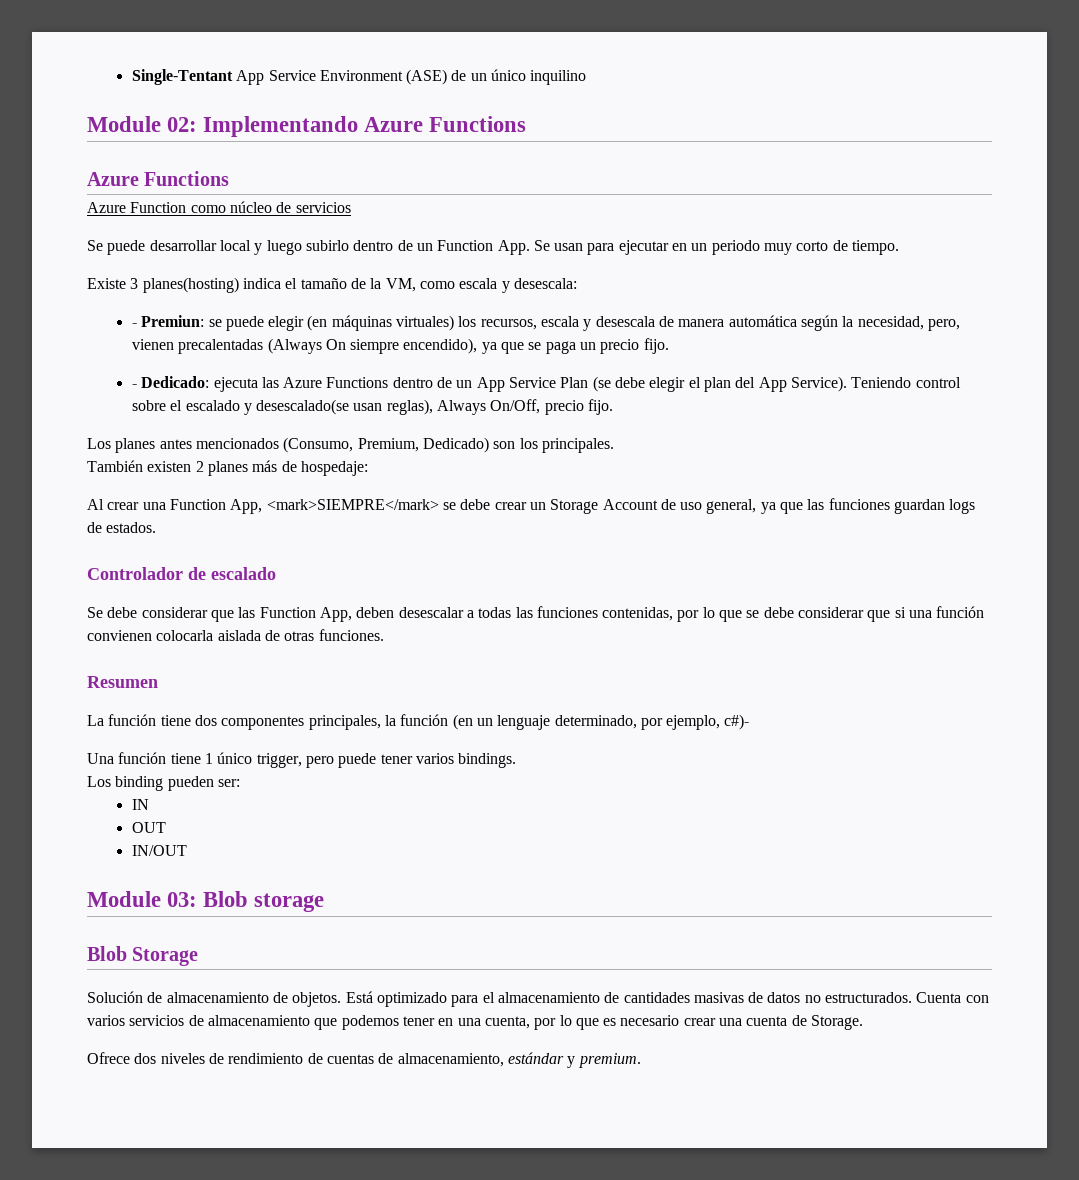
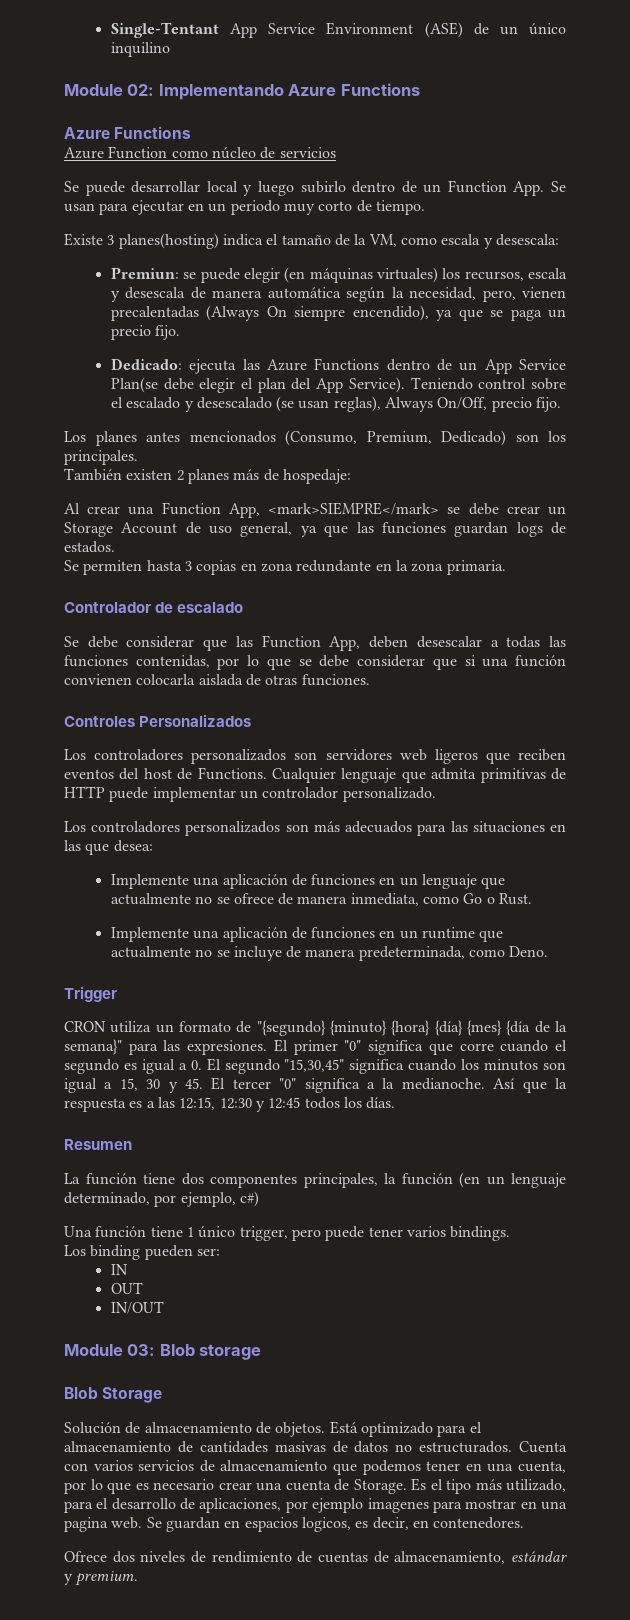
[131,323,137,327] - -> (559, 240) none
[131,384,137,388] - -> (181, 332) none
[560,376,611,392] Plan (se -> [110,377,158,393] Plan(se
[256,399,350,415] desescalado(se -> [196,396,295,412] desescalado (se
(157, 527) none -> [64,560,506,575] // Se permiten hasta 3 copias en zona redundante en la zona primaria.
(384, 635) none -> [64,714,252,727] [64,749,566,764] [64,767,566,783] [64,786,436,802] [64,821,566,836] [64,840,153,855] [110,874,506,889] [110,893,533,906] [110,927,504,942] [110,946,549,961] [64,986,117,1002] [64,1020,567,1036] [64,1039,568,1055] [64,1058,566,1074] [64,1077,567,1093] [64,1097,396,1112] // Controles Personalizados // Los controladores personalizados son servidores web ligeros que reciben eventos del host de Functions. Cualquier lenguaje que admita primitivas de HTTP puede implementar un controlador personalizado. // Los controladores personalizados son más adecuados para las situaciones en las que desea: // Implemente una aplicación de funciones en un lenguaje que actualmente no se ofrece de manera inmediata, como Go o Rust. // Implemente una aplicación de funciones en un runtime que actualmente no se incluye de manera predeterminada, como Deno. // Trigger // CRON utiliza un formato de "{segundo} {minuto} {hora} {día} {mes} {día de la semana}" para las expresiones. El primer "0" significa que corre cuando el segundo es igual a 0. El segundo "15,30,45" significa cuando los minutos son igual a 15, 30 y 45. El tercer "0" significa a la medianoche. Así que la respuesta es a las 12:15, 12:30 y 12:45 todos los días.
[724,714,750,730] c#)- -> [239,1191,259,1207] c#)
(864, 1022) none -> [411,1478,566,1494] [64,1498,568,1513] [64,1517,525,1532] Es el tipo más utilizado, para el desarrollo de aplicaciones, por ejemplo imagenes para mostrar en una pagina web. Se guardan en espacios logicos, es decir, en contenedores.

